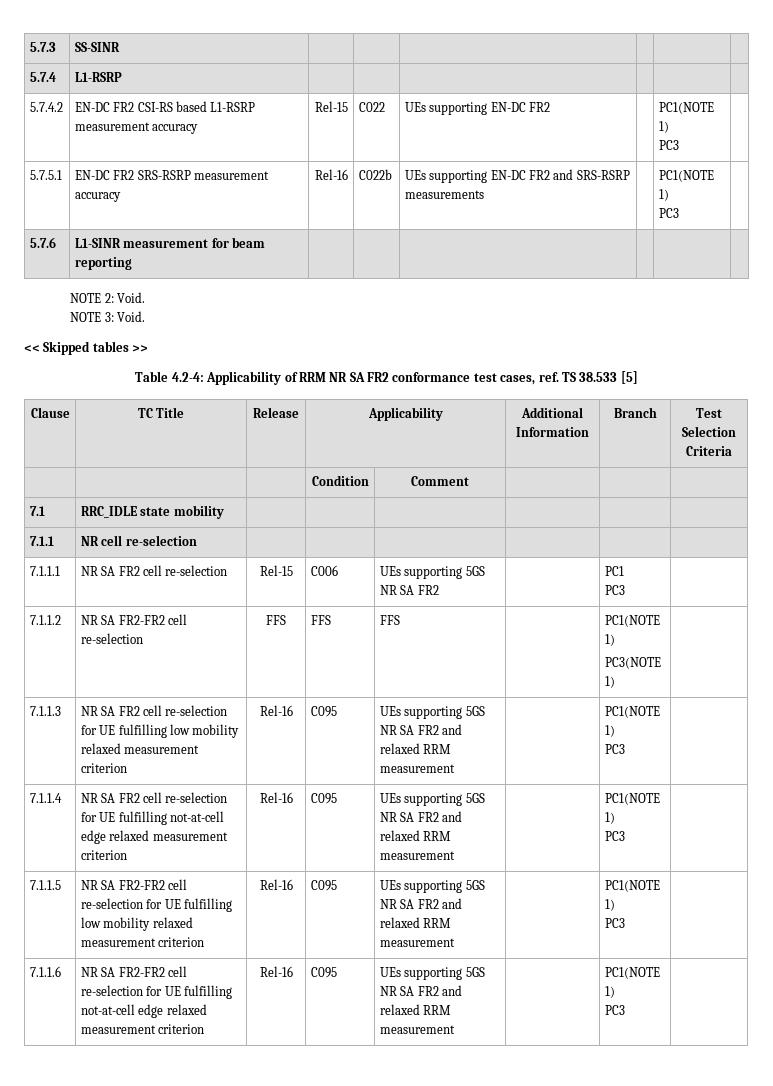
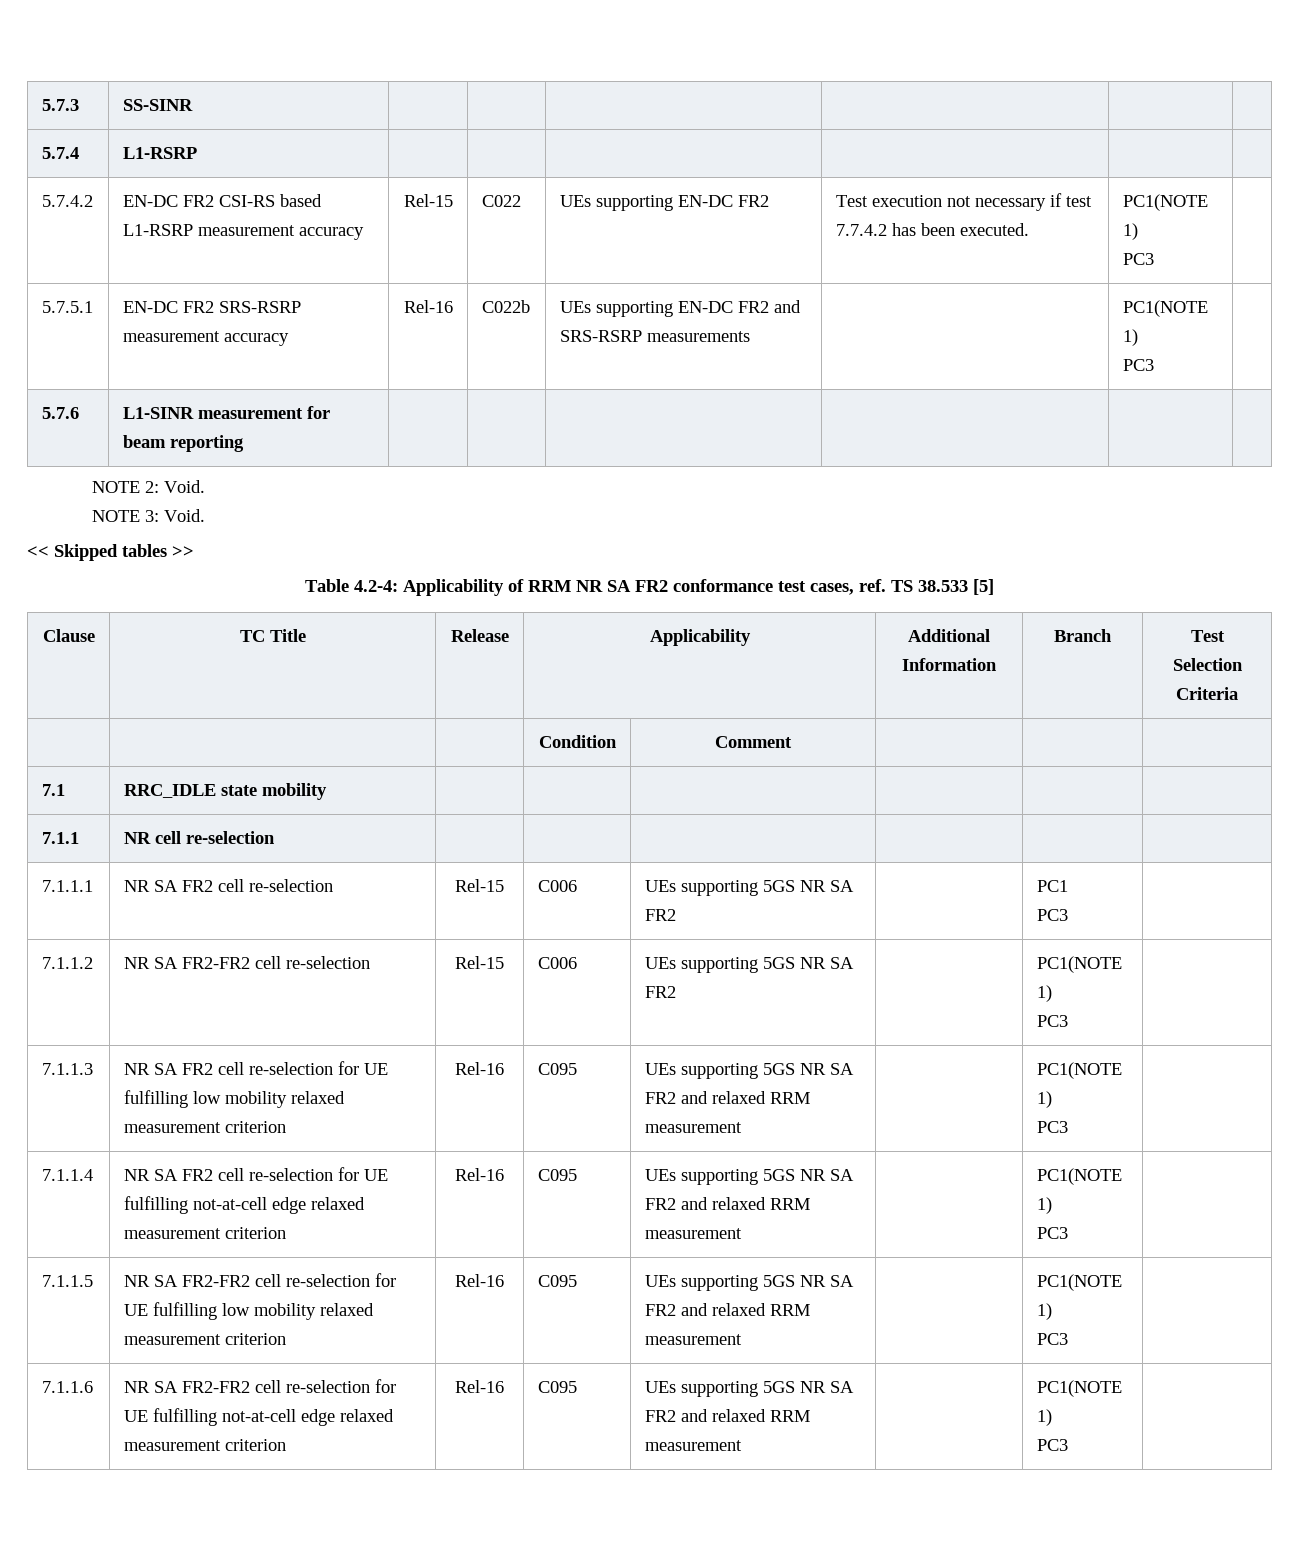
(550, 107) none -> [835,193,1092,211] [835,223,1029,236] Test execution not necessary if test 7.7.4.2 has been executed.
[266,615,286,625] [310,615,331,625] [379,615,400,625] [604,615,660,627] [604,634,615,646] [604,657,661,669] [604,676,615,688] FFS | FFS | FFS | | PC1(NOTE 1) // PC3(NOTE 1) -> [455,956,504,969] [537,957,577,969] [644,957,854,973] [644,986,676,998] [1036,956,1122,973] [1036,985,1052,1002] [1036,1015,1068,1027] Rel-15 | C006 | UEs supporting 5GS NR SA FR2 | | PC1(NOTE 1) // PC3

